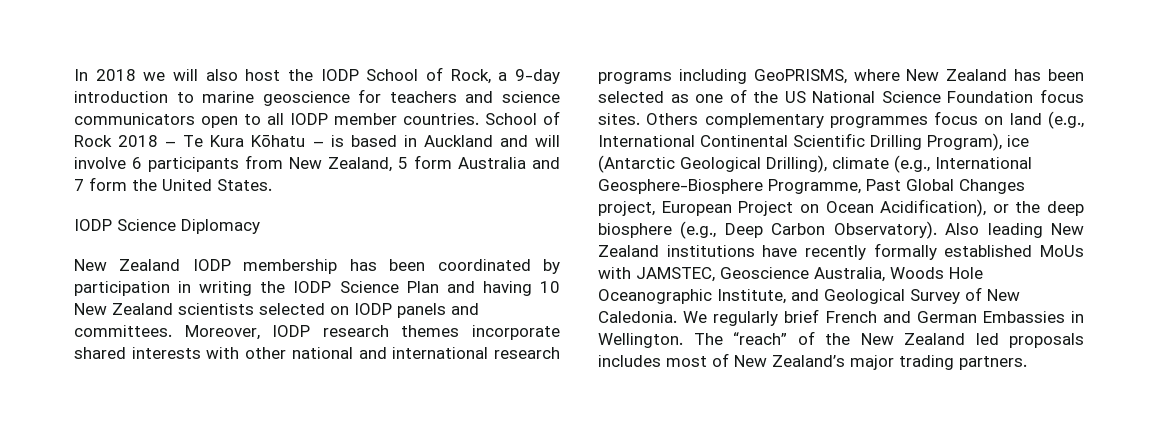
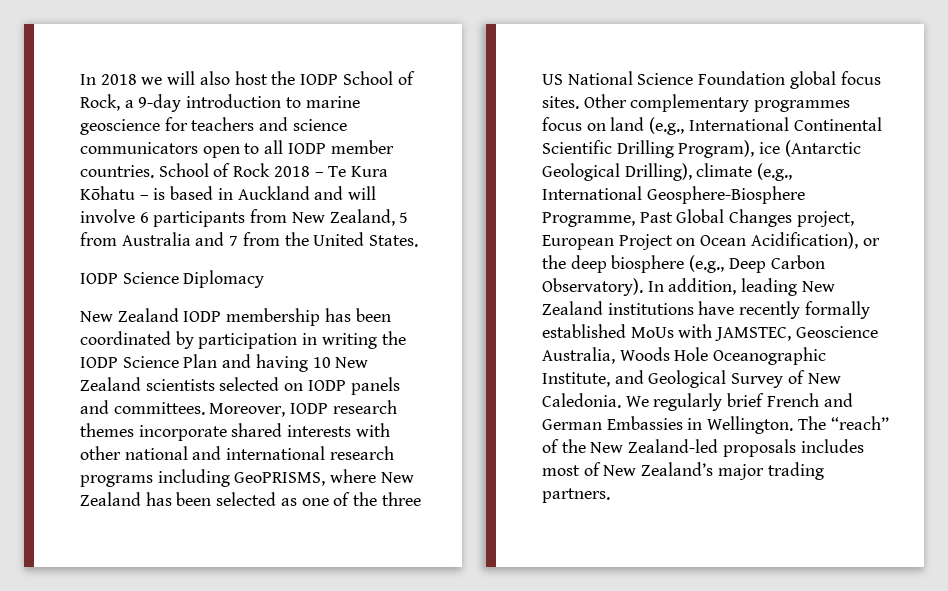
[414,155,452,169] form -> [80,232,117,246] from
[89,177,127,191] form -> [242,232,280,246] from
(779, 97) none -> [381,492,421,506] three
(1034, 97) none -> [789,71,836,89] global
[646,113,699,125] Others -> [583,94,627,108] Other
[945,223,980,235] Also -> [647,278,737,295] In addition,
[904,333,999,345] Zealand led -> [628,439,719,453] Zealand-led

